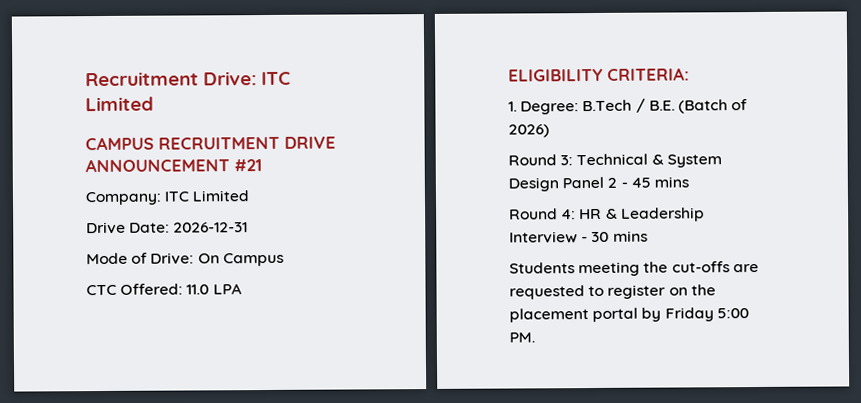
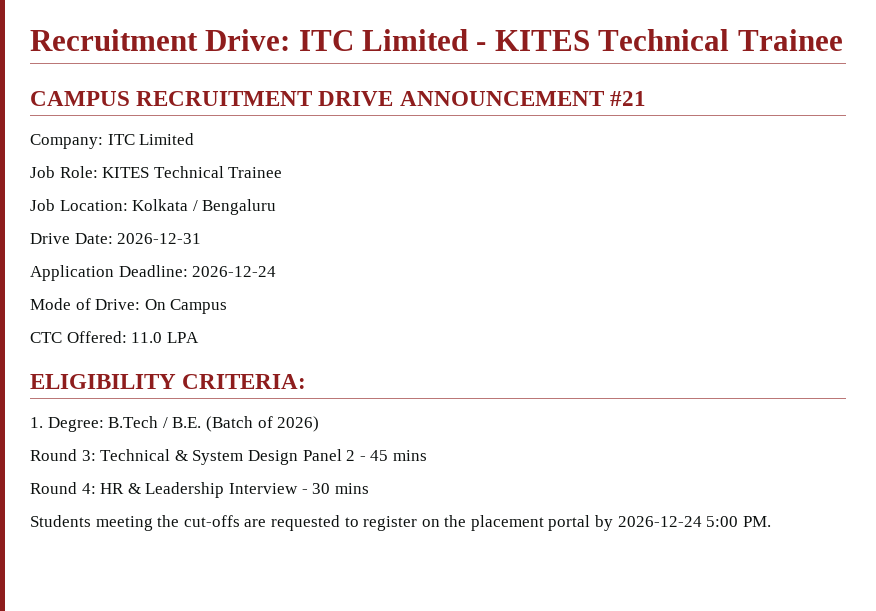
(154, 104) none -> [476,29,843,51] - KITES Technical Trainee
(250, 196) none -> [30,166,283,178] [30,199,277,215] // Job Role: KITES Technical Trainee // Job Location: Kolkata / Bengaluru
(249, 227) none -> [30,265,277,281] // Application Deadline: 2026-12-24
[664,307,714,322] Friday -> [617,516,702,527] 2026-12-24

